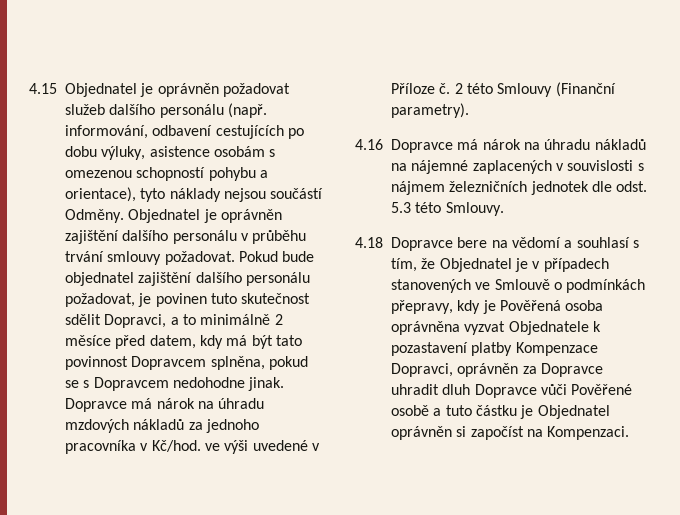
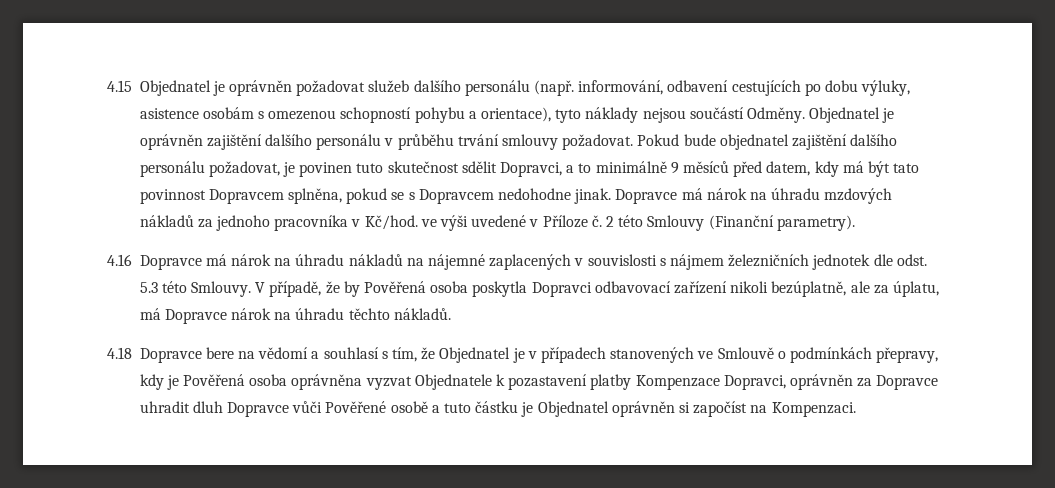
[274,314,283,325] [65,335,111,346] 2 měsíce -> [670,161,729,174] 9 měsíců
(504, 209) none -> [255,281,939,297] [139,308,451,324] V případě, že by Pověřená osoba poskytla Dopravci odbavovací zařízení nikoli bezúplatně, ale za úplatu, má Dopravce nárok na úhradu těchto nákladů.

